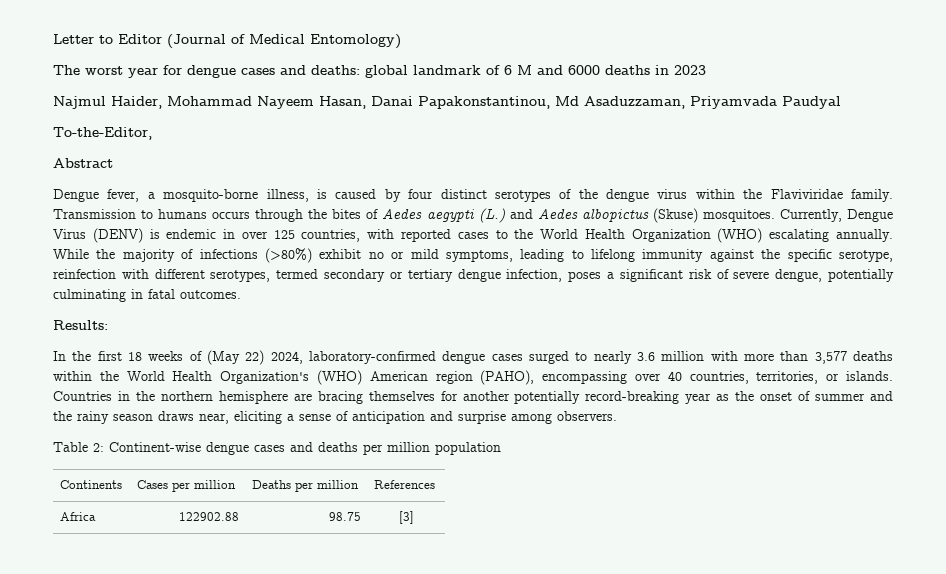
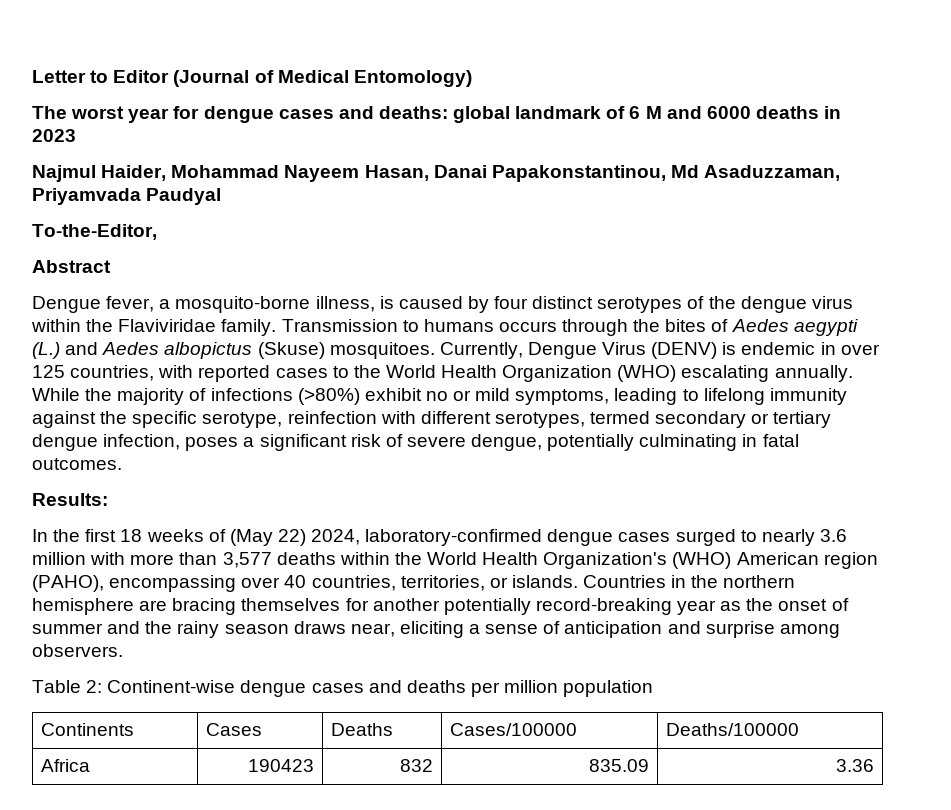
[172,480,237,492] per million -> (262, 729) none
[295,480,360,492] [374,480,436,489] [60,512,97,521] [178,512,239,521] [328,512,361,521] [398,511,414,524] per million | References // Africa | 122902.88 | 98.75 | [3] -> [449,723,577,736] [665,723,799,736] [40,759,90,772] [248,759,315,772] [400,759,434,772] [589,759,650,772] [836,759,875,772] | Cases/100000 | Deaths/100000 // Africa | 190423 | 832 | 835.09 | 3.36

